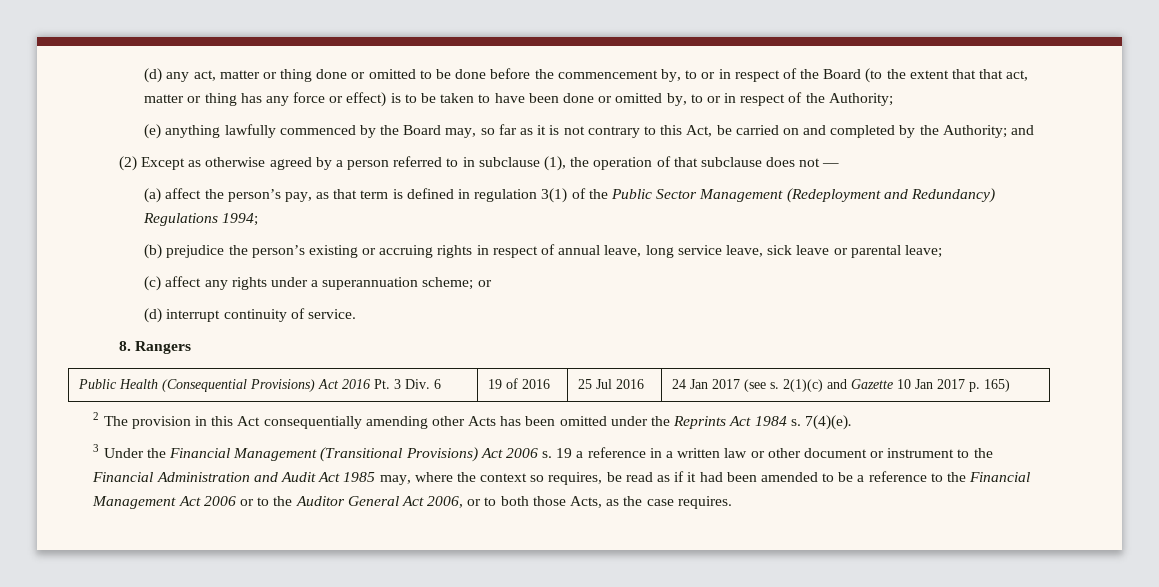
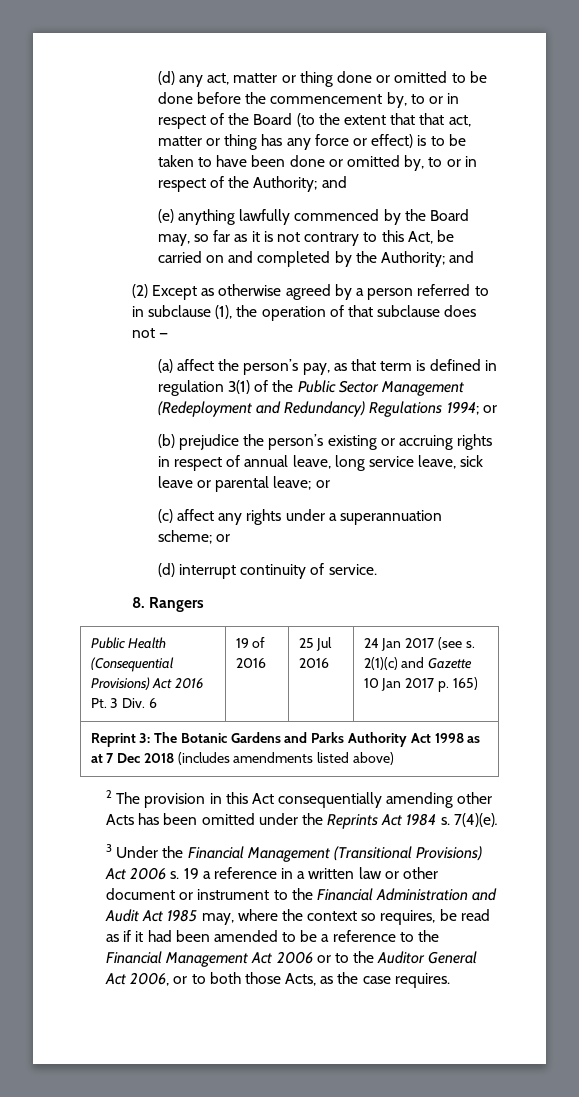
(893, 99) none -> [321,176,347,188] and
(259, 219) none -> [482,405,497,413] or
(942, 251) none -> [315,480,330,488] or
(1010, 385) none -> [90,732,481,747] [90,752,394,765] // Reprint 3: The Botanic Gardens and Parks Authority Act 1998 as at 7 Dec 2018 (includes amendments listed above)

